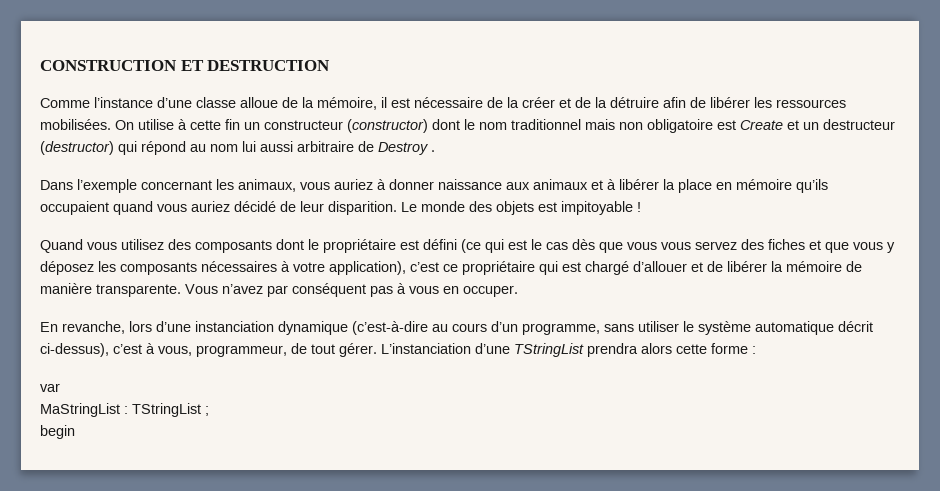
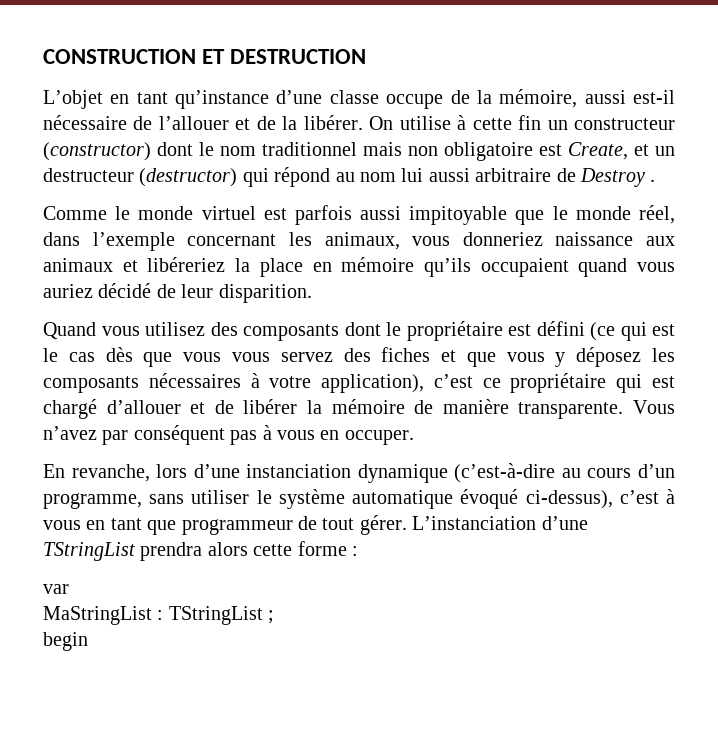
[40,97,153,108] Comme l’instance -> [43,90,270,109] L’objet en tant qu’instance
[240,97,278,108] alloue -> [386,94,444,109] occupe
[381,97,846,108] [40,119,111,130] il est nécessaire de la créer et de la détruire afin de libérer les ressources mobilisées. -> [584,90,676,104] [43,115,363,130] aussi est-il nécessaire de l’allouer et de la libérer.
[740,120,783,130] Create -> [568,142,628,160] Create,
[40,180,73,190] Dans -> [43,205,675,225] [43,232,80,246] Comme le monde virtuel est parfois aussi impitoyable que le monde réel, dans
[334,179,434,190] auriez à donner -> [462,232,543,246] donneriez
[607,179,659,190] à libérer -> [147,257,226,272] libéreriez
[401,201,641,215] Le monde des objets est impitoyable ! -> (312, 293) none
[838,321,873,332] décrit -> [460,489,519,509] évoqué
[158,345,287,357] vous, programmeur, -> [43,518,293,535] vous en tant que programmeur

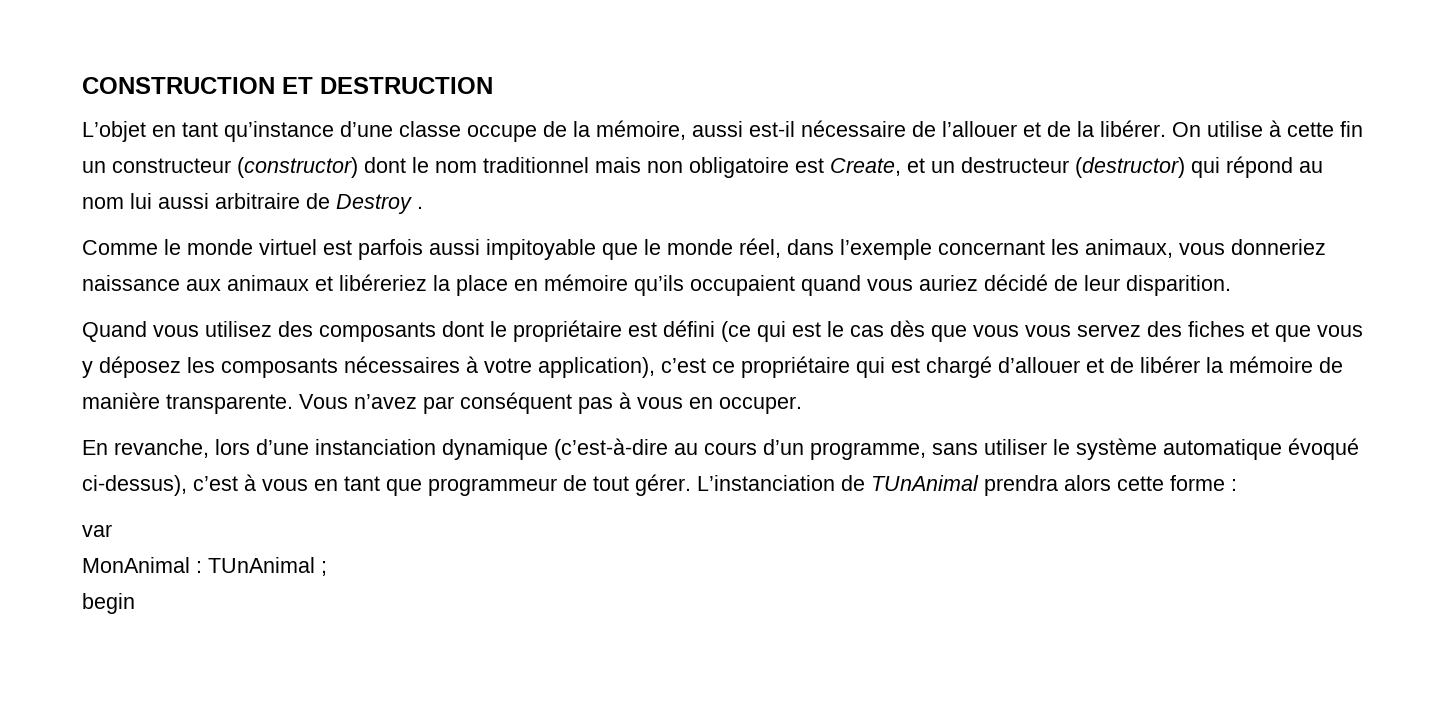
[541,516,588,530] [43,542,135,561] d’une TStringList -> [841,475,979,491] de TUnAnimal
[43,606,263,625] MaStringList : TStringList -> [82,557,315,573] MonAnimal : TUnAnimal

